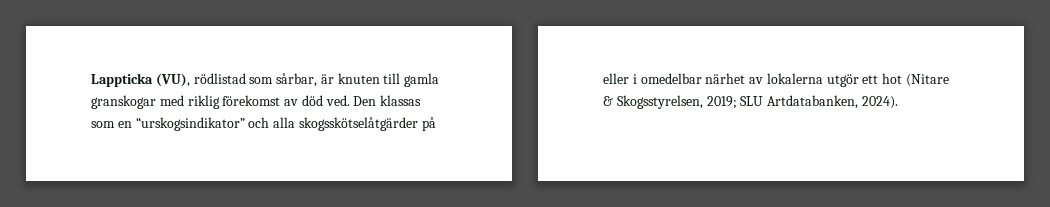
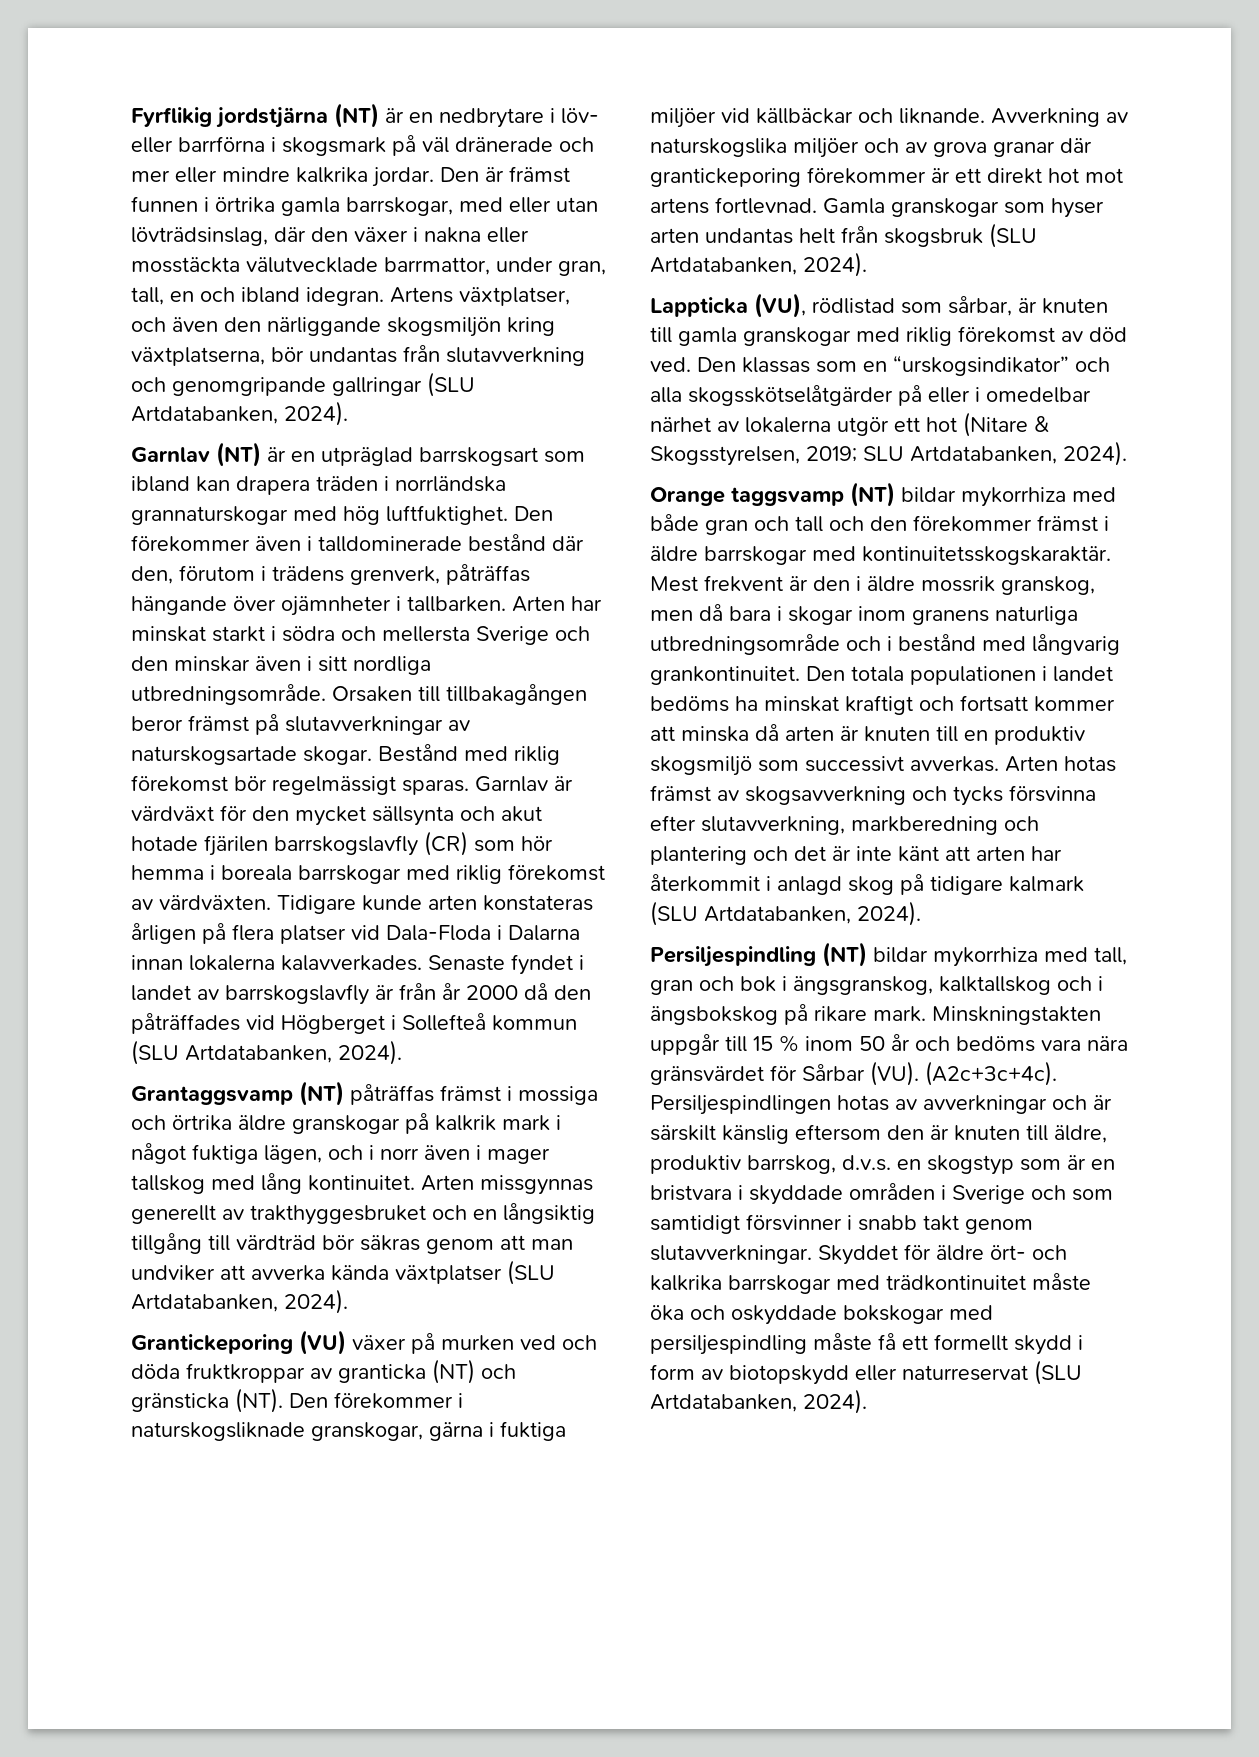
(91, 80) none -> [131,103,599,128] [131,135,594,156] [131,166,570,187] [131,196,598,216] [131,227,529,246] [131,257,606,276] [131,287,570,306] [131,317,555,337] [131,345,585,366] [131,372,475,397] [131,401,348,426] [131,442,585,467] [131,476,506,495] [131,505,553,525] [131,534,584,552] [131,564,530,585] [131,596,602,616] [131,626,590,645] [131,656,431,675] [131,684,587,705] [131,714,470,735] [131,744,560,765] [131,775,573,795] [131,805,542,826] [131,831,553,856] [131,864,605,884] [131,895,593,914] [131,923,580,944] [131,954,584,975] [131,983,591,1005] [131,1013,577,1034] [131,1040,402,1065] [131,1081,598,1106] [131,1113,561,1134] [131,1143,550,1164] [131,1173,593,1195] [131,1203,595,1225] [131,1233,573,1254] [131,1260,555,1285] [131,1289,348,1314] [131,1330,597,1355] [131,1359,516,1384] [131,1388,463,1413] [131,1421,566,1441] [650,108,1128,128] [650,138,1092,158] [650,167,1123,187] [650,197,1104,218] [650,223,1037,248] [650,252,867,277] Fyrflikig jordstjärna (NT) är en nedbrytare i löv- eller barrförna i skogsmark på väl dränerade och mer eller mindre kalkrika jordar. Den är främst funnen i örtrika gamla barrskogar, med eller utan lövträdsinslag, där den växer i nakna eller mosstäckta välutvecklade barrmattor, under gran, tall, en och ibland idegran. Artens växtplatser, och även den närliggande skogsmiljön kring växtplatserna, bör undantas från slutavverkning och genomgripande gallringar (SLU Artdatabanken, 2024). // Garnlav (NT) är en utpräglad barrskogsart som ibland kan drapera träden i norrländska grannaturskogar med hög luftfuktighet. Den förekommer även i talldominerade bestånd där den, förutom i trädens grenverk, påträffas hängande över ojämnheter i tallbarken. Arten har minskat starkt i södra och mellersta Sverige och den minskar även i sitt nordliga utbredningsområde. Orsaken till tillbakagången beror främst på slutavverkningar av naturskogsartade skogar. Bestånd med riklig förekomst bör regelmässigt sparas. Garnlav är värdväxt för den mycket sällsynta och akut hotade fjärilen barrskogslavfly (CR) som hör hemma i boreala barrskogar med riklig förekomst av värdväxten. Tidigare kunde arten konstateras årligen på flera platser vid Dala-Floda i Dalarna innan lokalerna kalavverkades. Senaste fyndet i landet av barrskogslavfly är från år 2000 då den påträffades vid Högberget i Sollefteå kommun (SLU Artdatabanken, 2024). // Grantaggsvamp (NT) påträffas främst i mossiga och örtrika äldre granskogar på kalkrik mark i något fuktiga lägen, och i norr även i mager tallskog med lång kontinuitet. Arten missgynnas generellt av trakthyggesbruket och en långsiktig tillgång till värdträd bör säkras genom att man undviker att avverka kända växtplatser (SLU Artdatabanken, 2024). // Grantickeporing (VU) växer på murken ved och döda fruktkroppar av granticka (NT) och gränsticka (NT). Den förekommer i naturskogsliknade granskogar, gärna i fuktiga miljöer vid källbäckar och liknande. Avverkning av naturskogslika miljöer och av grova granar där grantickeporing förekommer är ett direkt hot mot artens fortlevnad. Gamla granskogar som hyser arten undantas helt från skogsbruk (SLU Artdatabanken, 2024). //
(898, 102) none -> [650,482,1116,507] [650,514,1109,535] [650,546,1111,565] [650,575,1095,595] [650,604,1078,625] [650,634,1120,655] [650,666,1113,685] [650,695,1115,715] [650,724,1085,745] [650,756,1116,776] [650,785,1096,806] [650,815,1039,835] [650,846,1062,865] [650,874,1084,895] [650,901,921,926] [650,942,1127,967] [650,976,1103,995] [650,1004,1101,1025] [650,1034,1128,1055] [650,1061,1057,1086] [650,1095,1112,1115] [650,1124,1107,1144] [650,1155,1115,1175] [650,1183,1113,1205] [650,1214,1033,1234] [650,1244,1067,1265] [650,1273,1091,1294] [650,1305,993,1325] [650,1333,1083,1355] [650,1360,1082,1385] [650,1389,867,1414] // Orange taggsvamp (NT) bildar mykorrhiza med både gran och tall och den förekommer främst i äldre barrskogar med kontinuitetsskogskaraktär. Mest frekvent är den i äldre mossrik granskog, men då bara i skogar inom granens naturliga utbredningsområde och i bestånd med långvarig grankontinuitet. Den totala populationen i landet bedöms ha minskat kraftigt och fortsatt kommer att minska då arten är knuten till en produktiv skogsmiljö som successivt avverkas. Arten hotas främst av skogsavverkning och tycks försvinna efter slutavverkning, markberedning och plantering och det är inte känt att arten har återkommit i anlagd skog på tidigare kalmark (SLU Artdatabanken, 2024). // Persiljespindling (NT) bildar mykorrhiza med tall, gran och bok i ängsgranskog, kalktallskog och i ängsbokskog på rikare mark. Minskningstakten uppgår till 15 % inom 50 år och bedöms vara nära gränsvärdet för Sårbar (VU). (A2c+3c+4c). Persiljespindlingen hotas av avverkningar och är särskilt känslig eftersom den är knuten till äldre, produktiv barrskog, d.v.s. en skogstyp som är en bristvara i skyddade områden i Sverige och som samtidigt försvinner i snabb takt genom slutavverkningar. Skyddet för äldre ört- och kalkrika barrskogar med trädkontinuitet måste öka och oskyddade bokskogar med persiljespindling måste få ett formellt skydd i form av biotopskydd eller naturreservat (SLU Artdatabanken, 2024).

